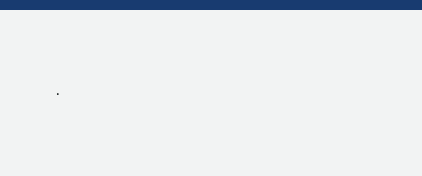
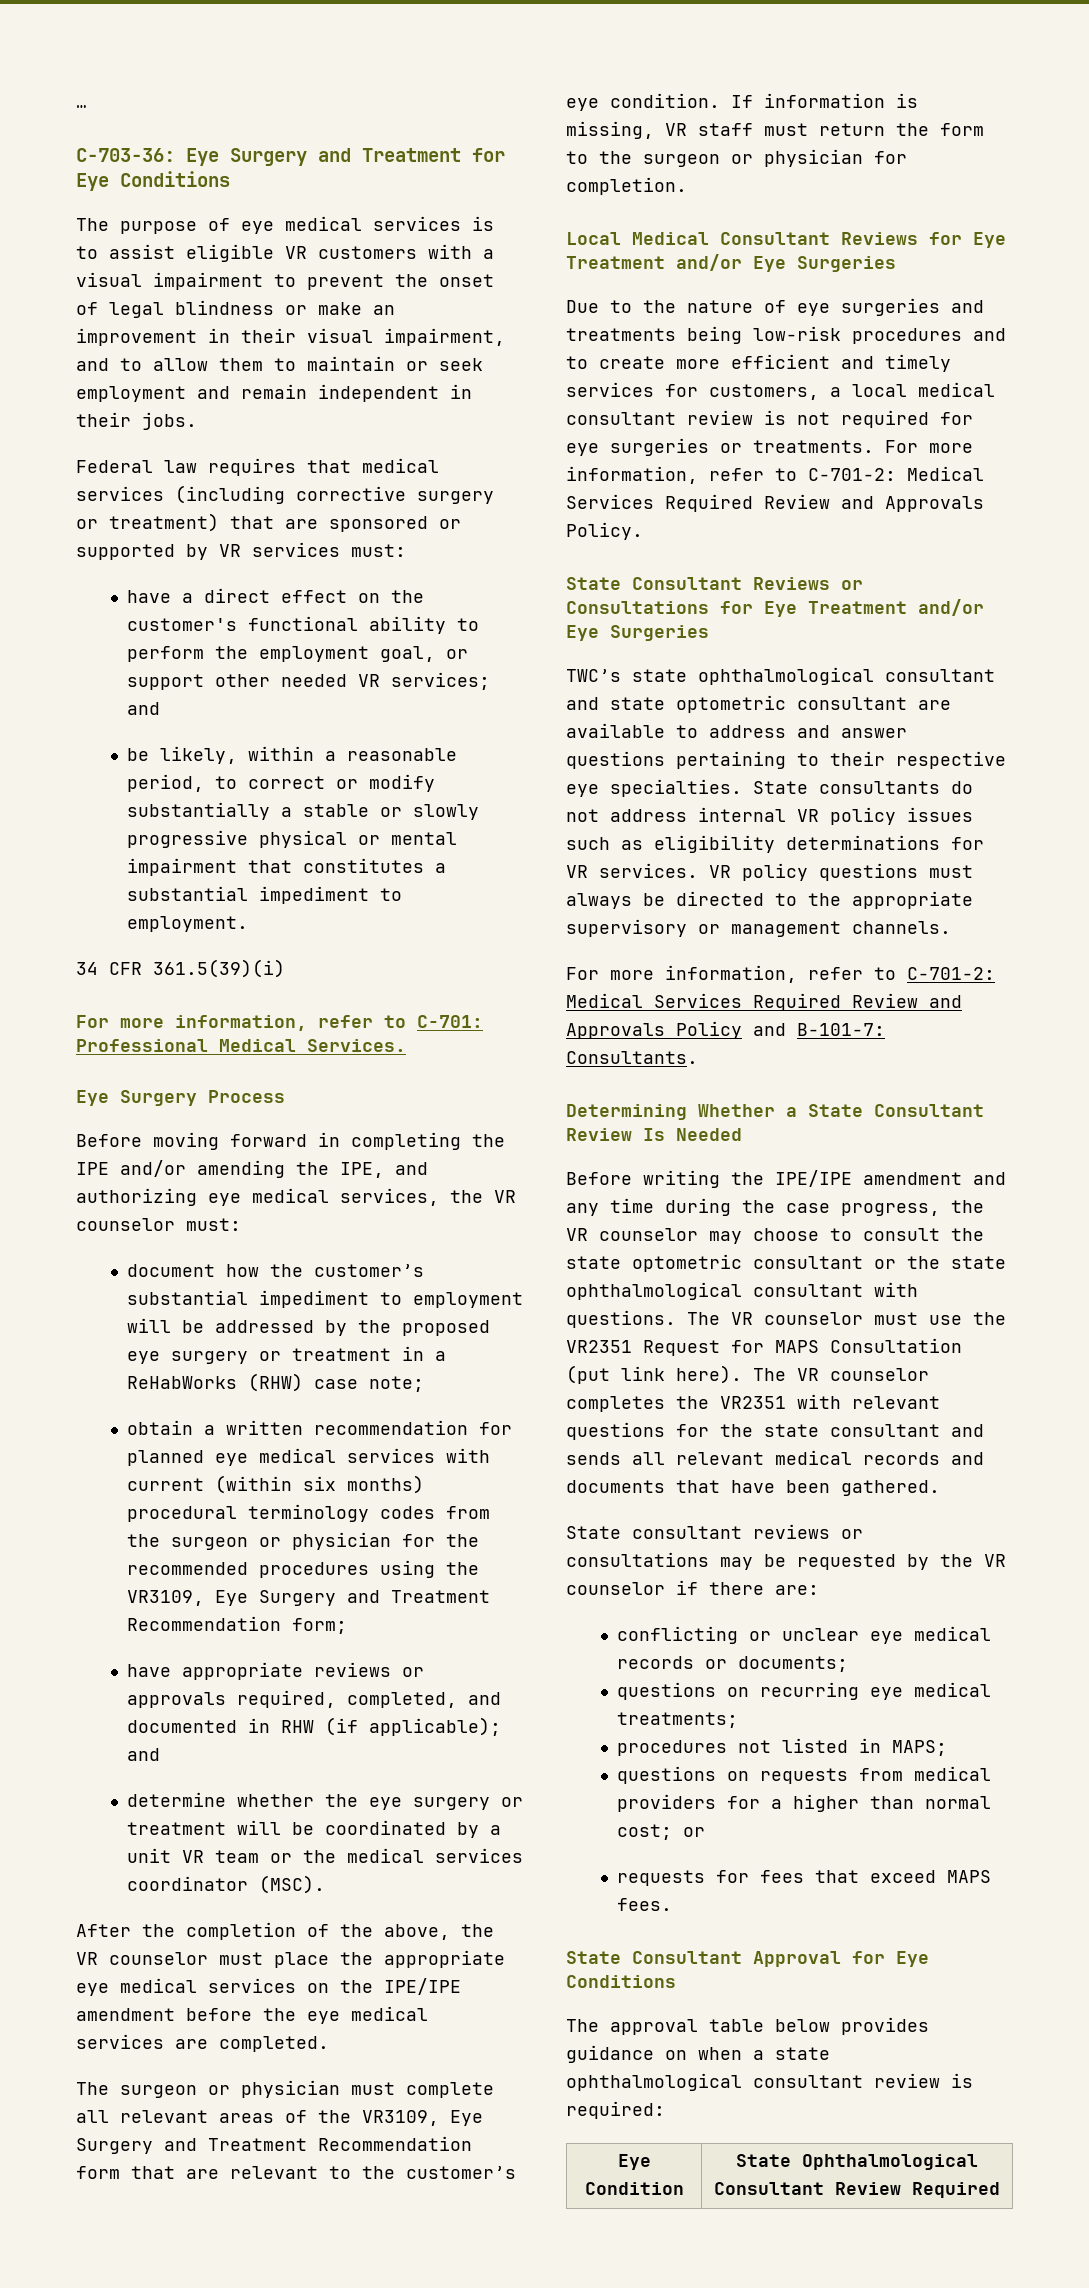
[56,93,60,95] . -> [76,105,87,108] [76,148,505,166] [76,171,230,191] [76,216,494,234] [76,244,494,262] [76,272,494,290] [76,300,395,318] [76,328,505,346] [76,356,483,371] [76,384,472,402] [76,412,197,430] [76,458,439,476] [76,485,494,504] [76,513,461,532] [76,542,406,560] [126,588,424,603] [126,616,479,634] [126,646,468,662] [126,672,490,690] [126,702,160,715] [126,746,457,764] [126,774,435,792] [126,802,479,820] [126,830,457,848] [126,858,446,876] [126,886,402,904] [126,916,248,932] [76,959,285,978] [76,1015,483,1031] [76,1039,406,1052] [76,1090,285,1106] [76,1132,505,1150] [76,1160,428,1178] [76,1188,516,1206] [76,1218,241,1231] [126,1264,424,1277] [126,1290,523,1308] [126,1318,490,1336] [126,1346,446,1364] [126,1373,424,1392] [126,1420,512,1435] [126,1448,490,1466] [126,1475,424,1494] [126,1504,490,1522] [126,1532,479,1550] [126,1560,479,1578] [126,1590,490,1606] [126,1616,347,1634] [126,1662,424,1680] [126,1690,501,1708] [126,1717,501,1736] [126,1748,160,1761] [126,1792,523,1810] [126,1820,501,1838] [126,1848,523,1863] [126,1875,325,1894] [76,1922,494,1940] [76,1950,505,1968] [76,1978,461,1996] [76,2006,428,2024] [76,2034,329,2052] [76,2080,494,2098] [76,2110,483,2126] [76,2136,472,2154] [76,2166,516,2179] [566,93,918,111] [566,121,984,139] [566,149,907,167] [566,177,687,195] [566,232,1006,248] [566,254,896,272] [566,298,984,316] [566,326,1006,344] [566,354,951,372] [566,382,995,400] [566,410,973,428] [566,438,973,456] [566,466,984,484] [566,494,984,512] [566,522,643,540] [566,577,863,590] [566,599,984,617] [566,625,709,641] [566,667,995,685] [566,695,951,713] [566,723,907,738] [566,751,1006,769] [566,779,973,797] [566,807,973,825] [566,835,984,853] [566,863,973,881] [566,891,973,909] [566,919,951,937] [566,965,995,983] [566,993,962,1011] [566,1021,885,1039] [566,1051,698,1064] [566,1104,984,1120] [566,1128,742,1141] [566,1170,1006,1188] [566,1198,984,1216] [566,1228,984,1244] [566,1254,1006,1272] [566,1282,918,1300] [566,1310,1006,1328] [566,1338,962,1356] [566,1365,929,1384] [566,1394,940,1412] [566,1422,984,1440] [566,1450,984,1465] [566,1480,940,1496] [566,1524,863,1539] [566,1552,1006,1570] [566,1580,819,1595] [616,1626,991,1644] [616,1656,848,1672] [616,1682,991,1700] [616,1712,738,1728] [616,1738,947,1756] [616,1766,991,1784] [616,1794,991,1812] [616,1824,705,1840] [616,1870,991,1886] [616,1898,672,1911] [566,1951,929,1967] [566,1975,676,1988] [566,2017,929,2035] [566,2045,830,2063] [566,2073,973,2091] [566,2101,665,2119] [617,2154,651,2170] [584,2182,684,2195] [736,2154,978,2170] [714,2182,1000,2198] … // C-703-36: Eye Surgery and Treatment for Eye Conditions // The purpose of eye medical services is to assist eligible VR customers with a visual impairment to prevent the onset of legal blindness or make an improvement in their visual impairment, and to allow them to maintain or seek employment and remain independent in their jobs. // Federal law requires that medical services (including corrective surgery or treatment) that are sponsored or supported by VR services must: // have a direct effect on the customer's functional ability to perform the employment goal, or support other needed VR services; and // be likely, within a reasonable period, to correct or modify substantially a stable or slowly progressive physical or mental impairment that constitutes a substantial impediment to employment. // 34 CFR 361.5(39)(i) // For more information, refer to C-701: Professional Medical Services. // Eye Surgery Process // Before moving forward in completing the IPE and/or amending the IPE, and authorizing eye medical services, the VR counselor must: // document how the customer’s substantial impediment to employment will be addressed by the proposed eye surgery or treatment in a ReHabWorks (RHW) case note; // obtain a written recommendation for planned eye medical services with current (within six months) procedural terminology codes from the surgeon or physician for the recommended procedures using the VR3109, Eye Surgery and Treatment Recommendation form; // have appropriate reviews or approvals required, completed, and documented in RHW (if applicable); and // determine whether the eye surgery or treatment will be coordinated by a unit VR team or the medical services coordinator (MSC). // After the completion of the above, the VR counselor must place the appropriate eye medical services on the IPE/IPE amendment before the eye medical services are completed. // The surgeon or physician must complete all relevant areas of the VR3109, Eye Surgery and Treatment Recommendation form that are relevant to the customer’s eye condition. If information is missing, VR staff must return the form to the surgeon or physician for completion. // Local Medical Consultant Reviews for Eye Treatment and/or Eye Surgeries // Due to the nature of eye surgeries and treatments being low-risk procedures and to create more efficient and timely services for customers, a local medical consultant review is not required for eye surgeries or treatments. For more information, refer to C-701-2: Medical Services Required Review and Approvals Policy. // State Consultant Reviews or Consultations for Eye Treatment and/or Eye Surgeries // TWC’s state ophthalmological consultant and state optometric consultant are available to address and answer questions pertaining to their respective eye specialties. State consultants do not address internal VR policy issues such as eligibility determinations for VR services. VR policy questions must always be directed to the appropriate supervisory or management channels. // For more information, refer to C-701-2: Medical Services Required Review and Approvals Policy and B-101-7: Consultants. // Determining Whether a State Consultant Review Is Needed // Before writing the IPE/IPE amendment and any time during the case progress, the VR counselor may choose to consult the state optometric consultant or the state ophthalmological consultant with questions. The VR counselor must use the VR2351 Request for MAPS Consultation (put link here). The VR counselor completes the VR2351 with relevant questions for the state consultant and sends all relevant medical records and documents that have been gathered. // State consultant reviews or consultations may be requested by the VR counselor if there are: // conflicting or unclear eye medical records or documents; // questions on recurring eye medical treatments; // procedures not listed in MAPS; // questions on requests from medical providers for a higher than normal cost; or // requests for fees that exceed MAPS fees. // State Consultant Approval for Eye Conditions // The approval table below provides guidance on when a state ophthalmological consultant review is required: // Eye Condition | State Ophthalmological Consultant Review Required

